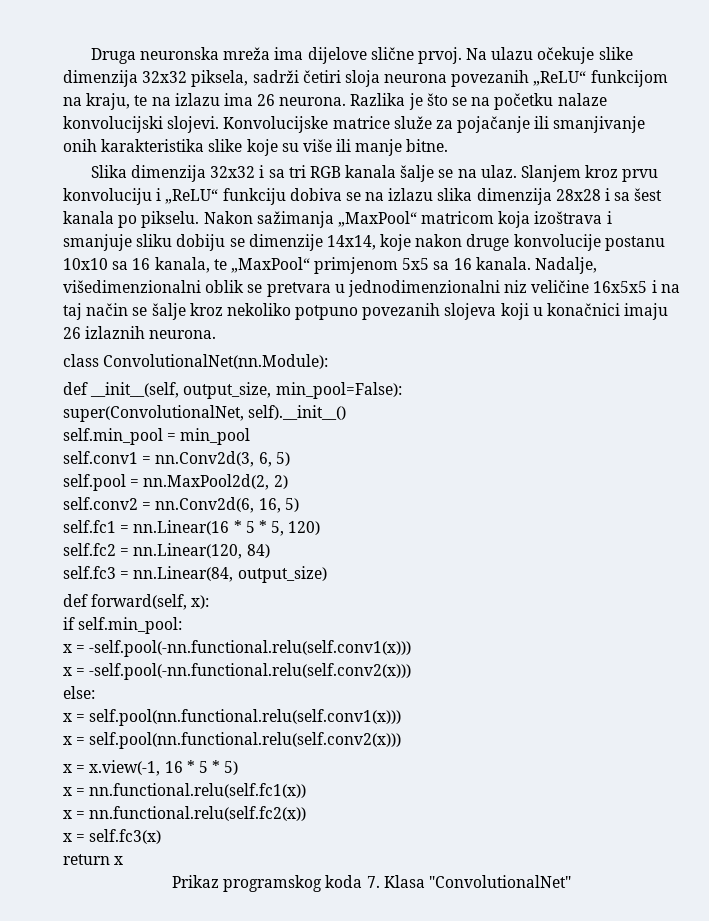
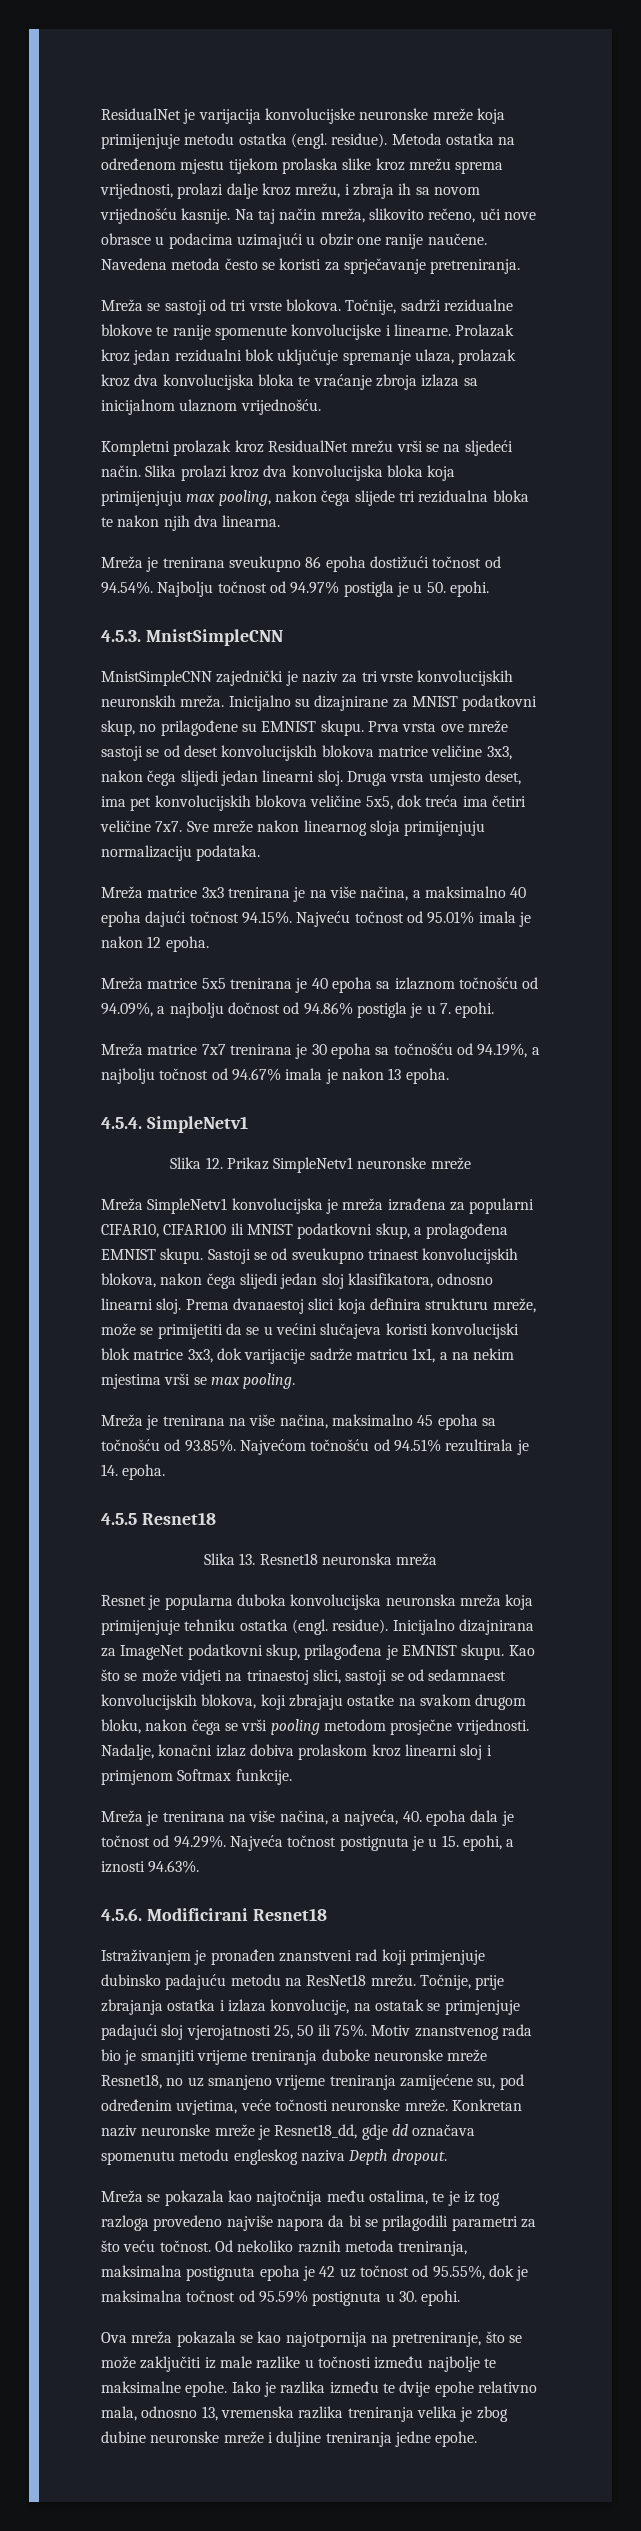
[90,47,633,64] [63,70,668,87] [63,93,607,110] [63,116,646,133] [63,139,449,156] [90,165,659,182] [63,188,663,205] [63,211,612,228] [63,234,665,251] [63,257,598,274] [63,280,680,297] [63,303,669,320] [63,326,217,339] [63,354,329,369] [63,382,402,399] [63,405,347,422] [63,428,251,445] [63,451,290,467] [63,474,288,491] [63,497,299,513] [63,520,321,536] [63,543,270,559] [63,566,327,583] [63,594,210,610] [63,617,183,634] [63,640,412,657] [63,663,412,680] [63,686,95,699] [63,709,402,726] [63,732,402,749] [63,760,239,776] [63,783,307,798] [63,806,307,821] [63,829,162,844] [63,854,124,865] [172,875,571,892] Druga neuronska mreža ima dijelove slične prvoj. Na ulazu očekuje slike dimenzija 32x32 piksela, sadrži četiri sloja neurona povezanih „ReLU“ funkcijom na kraju, te na izlazu ima 26 neurona. Razlika je što se na početku nalaze konvolucijski slojevi. Konvolucijske matrice služe za pojačanje ili smanjivanje onih karakteristika slike koje su više ili manje bitne. // Slika dimenzija 32x32 i sa tri RGB kanala šalje se na ulaz. Slanjem kroz prvu konvoluciju i „ReLU“ funkciju dobiva se na izlazu slika dimenzija 28x28 i sa šest kanala po pikselu. Nakon sažimanja „MaxPool“ matricom koja izoštrava i smanjuje sliku dobiju se dimenzije 14x14, koje nakon druge konvolucije postanu 10x10 sa 16 kanala, te „MaxPool“ primjenom 5x5 sa 16 kanala. Nadalje, višedimenzionalni oblik se pretvara u jednodimenzionalni niz veličine 16x5x5 i na taj način se šalje kroz nekoliko potpuno povezanih slojeva koji u konačnici imaju 26 izlaznih neurona. // class ConvolutionalNet(nn.Module): // def __init__(self, output_size, min_pool=False): // super(ConvolutionalNet, self).__init__() // self.min_pool = min_pool // self.conv1 = nn.Conv2d(3, 6, 5) // self.pool = nn.MaxPool2d(2, 2) // self.conv2 = nn.Conv2d(6, 16, 5) // self.fc1 = nn.Linear(16 * 5 * 5, 120) // self.fc2 = nn.Linear(120, 84) // self.fc3 = nn.Linear(84, output_size) // def forward(self, x): // if self.min_pool: // x = -self.pool(-nn.functional.relu(self.conv1(x))) // x = -self.pool(-nn.functional.relu(self.conv2(x))) // else: // x = self.pool(nn.functional.relu(self.conv1(x))) // x = self.pool(nn.functional.relu(self.conv2(x))) // x = x.view(-1, 16 * 5 * 5) // x = nn.functional.relu(self.fc1(x)) // x = nn.functional.relu(self.fc2(x)) // x = self.fc3(x) // return x // Prikaz programskog koda 7. Klasa "ConvolutionalNet" -> [101,108,505,124] [101,133,516,149] [101,158,504,174] [100,183,480,199] [100,208,536,224] [101,233,487,249] [101,258,521,274] [101,299,513,315] [101,324,515,340] [101,349,517,365] [101,374,478,390] [101,399,321,415] [101,440,513,456] [101,465,456,481] [101,490,529,506] [101,515,281,531] [101,556,501,572] [101,581,489,597] [101,629,283,646] [101,670,514,686] [101,695,538,711] [101,720,508,736] [101,745,512,761] [101,770,521,786] [101,795,526,811] [100,820,486,836] [101,845,261,861] [101,886,527,902] [101,911,531,927] [101,936,209,952] [101,977,539,993] [101,1002,495,1018] [101,1043,540,1059] [101,1068,449,1084] [101,1116,248,1133] [170,1157,471,1173] [101,1198,535,1214] [101,1223,509,1239] [101,1248,519,1264] [101,1273,494,1289] [101,1298,536,1314] [101,1323,519,1339] [101,1348,515,1364] [101,1373,296,1389] [101,1414,496,1430] [101,1439,529,1455] [101,1464,166,1480] [101,1512,216,1525] [203,1553,438,1566] [101,1594,534,1610] [101,1619,534,1635] [101,1644,535,1660] [101,1669,507,1685] [101,1694,527,1710] [101,1719,529,1735] [101,1744,492,1760] [101,1769,292,1785] [101,1810,514,1826] [101,1835,515,1851] [101,1860,200,1873] [101,1908,327,1921] [101,1949,485,1965] [101,1974,505,1990] [101,1999,520,2015] [101,2024,532,2040] [101,2049,488,2065] [101,2074,524,2090] [101,2099,522,2115] [101,2124,476,2140] [101,2149,447,2165] [101,2190,501,2206] [101,2215,536,2231] [101,2240,468,2256] [101,2265,529,2281] [101,2290,461,2306] [101,2331,522,2347] [101,2356,496,2372] [101,2381,537,2397] [101,2406,508,2422] [101,2431,478,2447] ResidualNet je varijacija konvolucijske neuronske mreže koja primijenjuje metodu ostatka (engl. residue). Metoda ostatka na određenom mjestu tijekom prolaska slike kroz mrežu sprema vrijednosti, prolazi dalje kroz mrežu, i zbraja ih sa novom vrijednošću kasnije. Na taj način mreža, slikovito rečeno, uči nove obrasce u podacima uzimajući u obzir one ranije naučene. Navedena metoda često se koristi za sprječavanje pretreniranja. // Mreža se sastoji od tri vrste blokova. Točnije, sadrži rezidualne blokove te ranije spomenute konvolucijske i linearne. Prolazak kroz jedan rezidualni blok uključuje spremanje ulaza, prolazak kroz dva konvolucijska bloka te vraćanje zbroja izlaza sa inicijalnom ulaznom vrijednošću. // Kompletni prolazak kroz ResidualNet mrežu vrši se na sljedeći način. Slika prolazi kroz dva konvolucijska bloka koja primijenjuju max pooling, nakon čega slijede tri rezidualna bloka te nakon njih dva linearna. // Mreža je trenirana sveukupno 86 epoha dostižući točnost od 94.54%. Najbolju točnost od 94.97% postigla je u 50. epohi. // 4.5.3. MnistSimpleCNN // MnistSimpleCNN zajednički je naziv za tri vrste konvolucijskih neuronskih mreža. Inicijalno su dizajnirane za MNIST podatkovni skup, no prilagođene su EMNIST skupu. Prva vrsta ove mreže sastoji se od deset konvolucijskih blokova matrice veličine 3x3, nakon čega slijedi jedan linearni sloj. Druga vrsta umjesto deset, ima pet konvolucijskih blokova veličine 5x5, dok treća ima četiri veličine 7x7. Sve mreže nakon linearnog sloja primijenjuju normalizaciju podataka. // Mreža matrice 3x3 trenirana je na više načina, a maksimalno 40 epoha dajući točnost 94.15%. Najveću točnost od 95.01% imala je nakon 12 epoha. // Mreža matrice 5x5 trenirana je 40 epoha sa izlaznom točnošću od 94.09%, a najbolju dočnost od 94.86% postigla je u 7. epohi. // Mreža matrice 7x7 trenirana je 30 epoha sa točnošću od 94.19%, a najbolju točnost od 94.67% imala je nakon 13 epoha. // 4.5.4. SimpleNetv1 // Slika 12. Prikaz SimpleNetv1 neuronske mreže // Mreža SimpleNetv1 konvolucijska je mreža izrađena za popularni CIFAR10, CIFAR100 ili MNIST podatkovni skup, a prolagođena EMNIST skupu. Sastoji se od sveukupno trinaest konvolucijskih blokova, nakon čega slijedi jedan sloj klasifikatora, odnosno linearni sloj. Prema dvanaestoj slici koja definira strukturu mreže, može se primijetiti da se u većini slučajeva koristi konvolucijski blok matrice 3x3, dok varijacije sadrže matricu 1x1, a na nekim mjestima vrši se max pooling. // Mreža je trenirana na više načina, maksimalno 45 epoha sa točnošću od 93.85%. Najvećom točnošću od 94.51% rezultirala je 14. epoha. // 4.5.5 Resnet18 // Slika 13. Resnet18 neuronska mreža // Resnet je popularna duboka konvolucijska neuronska mreža koja primijenjuje tehniku ostatka (engl. residue). Inicijalno dizajnirana za ImageNet podatkovni skup, prilagođena je EMNIST skupu. Kao što se može vidjeti na trinaestoj slici, sastoji se od sedamnaest konvolucijskih blokova, koji zbrajaju ostatke na svakom drugom bloku, nakon čega se vrši pooling metodom prosječne vrijednosti. Nadalje, konačni izlaz dobiva prolaskom kroz linearni sloj i primjenom Softmax funkcije. // Mreža je trenirana na više načina, a najveća, 40. epoha dala je točnost od 94.29%. Najveća točnost postignuta je u 15. epohi, a iznosti 94.63%. // 4.5.6. Modificirani Resnet18 // Istraživanjem je pronađen znanstveni rad koji primjenjuje dubinsko padajuću metodu na ResNet18 mrežu. Točnije, prije zbrajanja ostatka i izlaza konvolucije, na ostatak se primjenjuje padajući sloj vjerojatnosti 25, 50 ili 75%. Motiv znanstvenog rada bio je smanjiti vrijeme treniranja duboke neuronske mreže Resnet18, no uz smanjeno vrijeme treniranja zamijećene su, pod određenim uvjetima, veće točnosti neuronske mreže. Konkretan naziv neuronske mreže je Resnet18_dd, gdje dd označava spomenutu metodu engleskog naziva Depth dropout. // Mreža se pokazala kao najtočnija među ostalima, te je iz tog razloga provedeno najviše napora da bi se prilagodili parametri za što veću točnost. Od nekoliko raznih metoda treniranja, maksimalna postignuta epoha je 42 uz točnost od 95.55%, dok je maksimalna točnost od 95.59% postignuta u 30. epohi. // Ova mreža pokazala se kao najotpornija na pretreniranje, što se može zaključiti iz male razlike u točnosti između najbolje te maksimalne epohe. Iako je razlika između te dvije epohe relativno mala, odnosno 13, vremenska razlika treniranja velika je zbog dubine neuronske mreže i duljine treniranja jedne epohe.

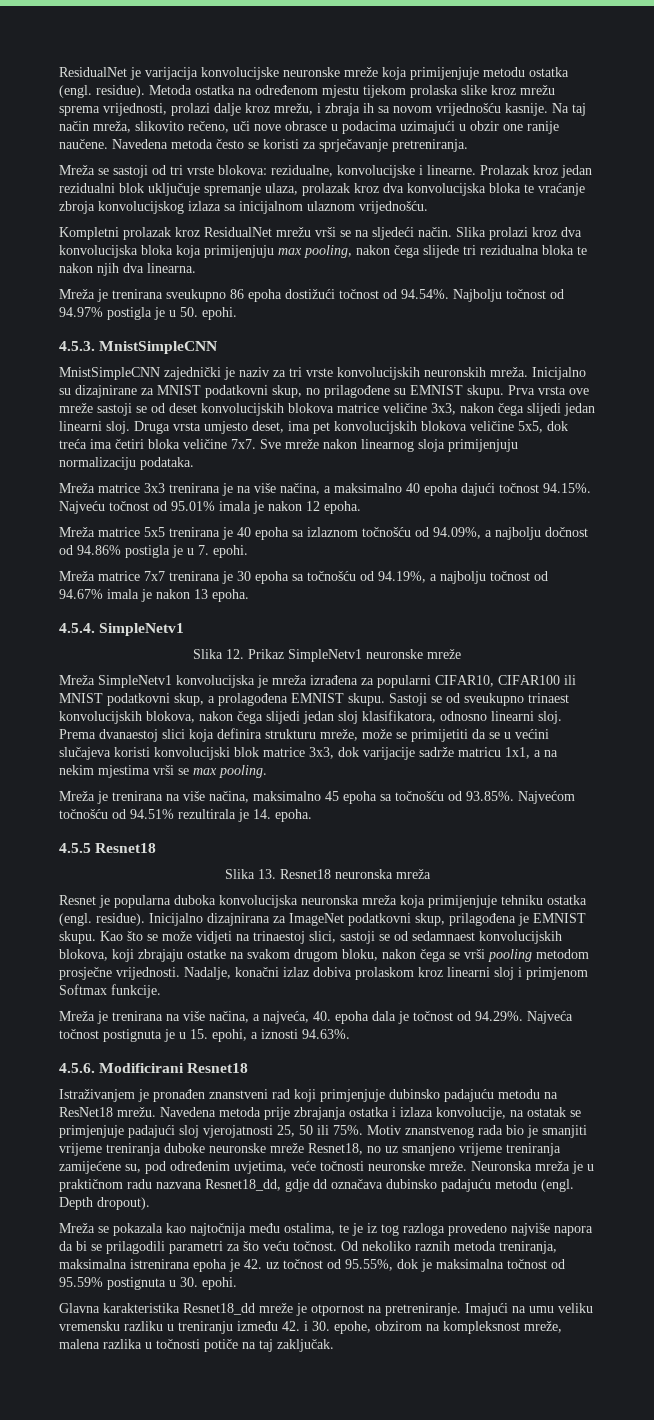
[285,299,513,315] [101,324,287,340] blokova. Točnije, sadrži rezidualne blokove te ranije spomenute -> [218,165,333,177] blokova: rezidualne,
(417, 382) none -> [98,201,184,214] konvolucijskog
(526, 801) none -> [148,439,180,449] bloka
[419,1974,471,1990] Točnije, -> [160,1107,261,1117] Navedena metoda
[451,2099,522,2111] [101,2124,476,2140] [101,2149,447,2165] Konkretan naziv neuronske mreže je Resnet18_dd, gdje dd označava spomenutu metodu engleskog naziva Depth dropout. -> [471,1161,594,1174] [59,1179,574,1192] [59,1197,150,1210] Neuronska mreža je u praktičnom radu nazvana Resnet18_dd, gdje dd označava dubinsko padajuću metodu (engl. Depth dropout).
[186,2266,256,2281] postignuta -> [130,1259,190,1269] istrenirana
[319,2266,336,2277] 42 -> [244,1259,262,1269] 42.
[101,2331,522,2347] [101,2356,496,2372] [101,2381,537,2397] [101,2406,508,2422] [101,2431,478,2447] Ova mreža pokazala se kao najotpornija na pretreniranje, što se može zaključiti iz male razlike u točnosti između najbolje te maksimalne epohe. Iako je razlika između te dvije epohe relativno mala, odnosno 13, vremenska razlika treniranja velika je zbog dubine neuronske mreže i duljine treniranja jedne epohe. -> [59,1303,593,1316] [59,1321,562,1334] [59,1339,334,1352] Glavna karakteristika Resnet18_dd mreže je otpornost na pretreniranje. Imajući na umu veliku vremensku razliku u treniranju između 42. i 30. epohe, obzirom na kompleksnost mreže, malena razlika u točnosti potiče na taj zaključak.

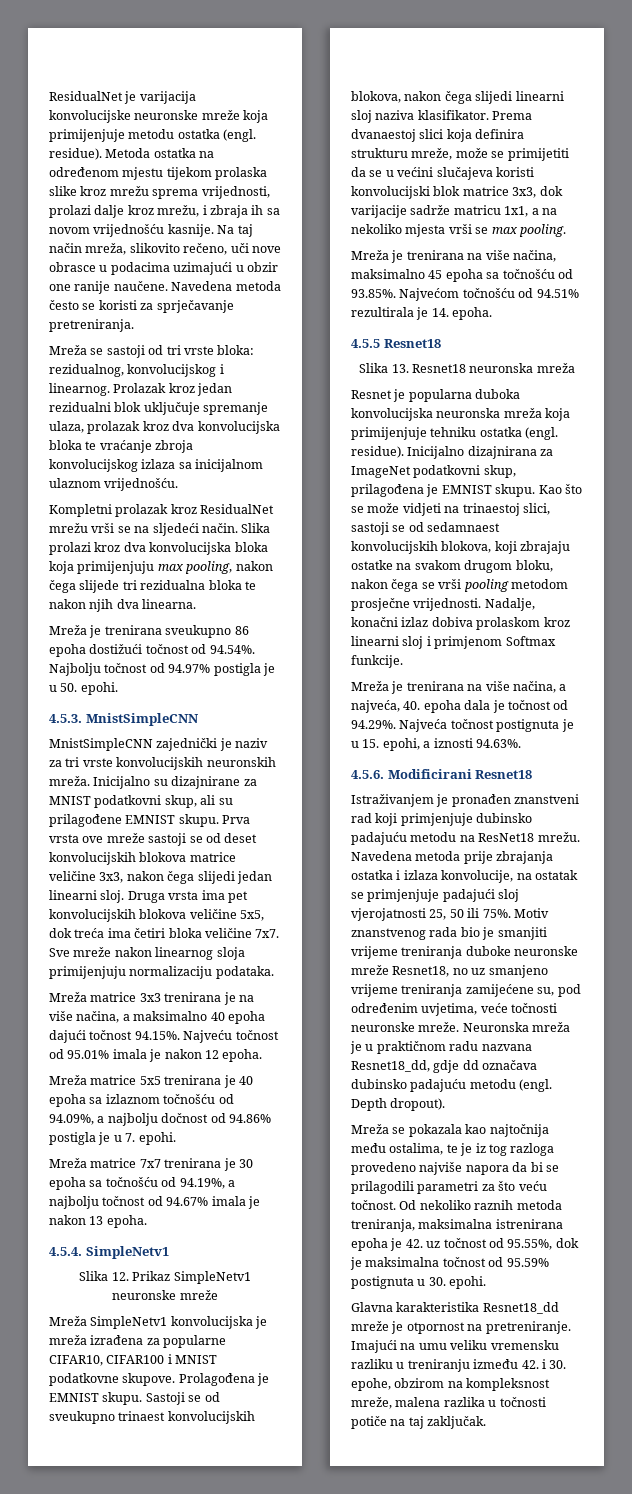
[218,165,476,178] blokova: rezidualne, konvolucijske i linearne. -> [217,345,255,355] [49,364,224,377] [49,383,110,396] bloka: rezidualnog, konvolucijskog i linearnog.
[306,385,406,398] no prilagođene su -> [200,795,233,805] [49,814,122,827] ali su prilagođene
[204,421,284,434] umjesto deset, -> (199, 895) none
[377,675,431,688] popularni -> [163,1335,227,1348] popularne
[564,675,576,685] [59,693,288,706] ili MNIST podatkovni skup, a prolagođena -> [167,1354,218,1364] [49,1373,270,1386] i MNIST podatkovne skupove. Prolagođena je
[303,710,562,724] jedan sloj klasifikatora, odnosno linearni sloj. -> [515,91,564,101] [351,110,489,123] linearni sloj naziva klasifikator.
[59,765,150,778] nekim mjestima -> [351,224,446,237] nekoliko mjesta

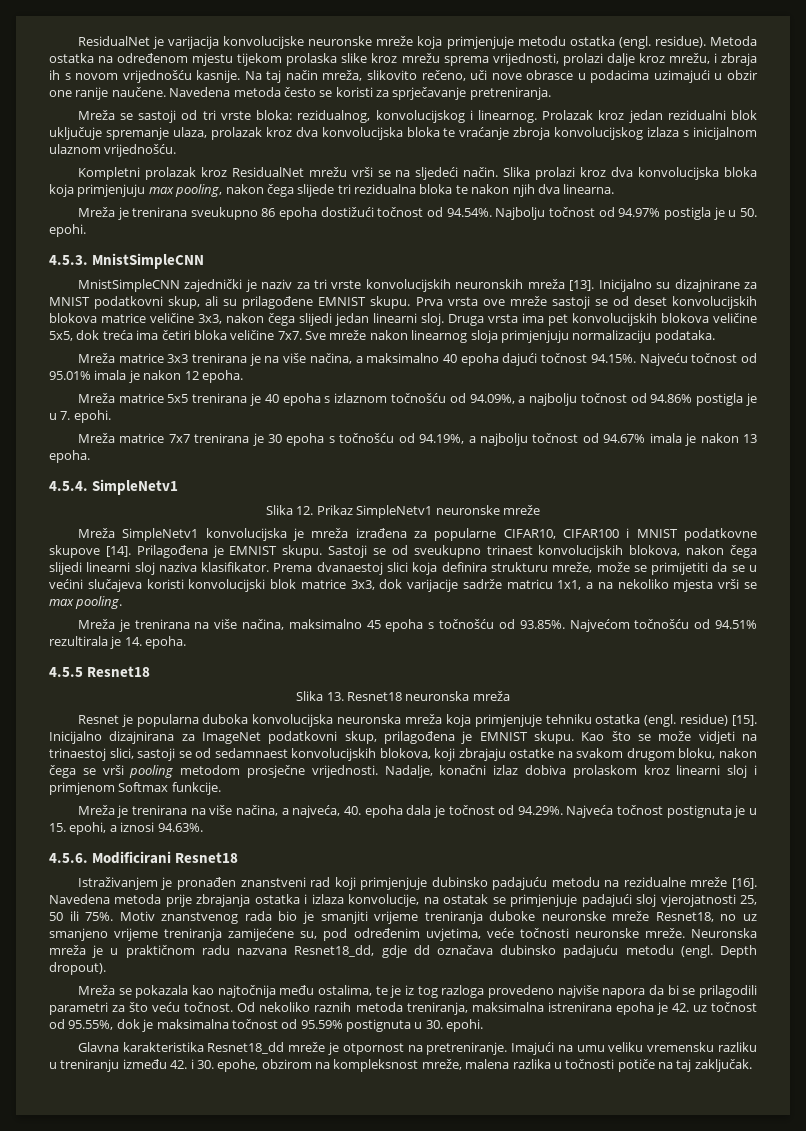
[49,129,125,142] primijenjuje -> [446,36,514,49] primjenjuje
[266,208,280,215] sa -> [64,73,71,80] s
[178,462,192,469] sa -> [683,130,690,137] s
[77,561,155,574] primijenjuju -> [77,184,146,197] primjenjuju
[49,776,90,786] mreža. -> [527,279,595,291] mreža [13].
[49,966,126,979] primijenjuju -> [500,330,569,343] primjenjuju
[89,1097,103,1104] sa -> [324,396,331,403] s
[161,1113,209,1123] dočnost -> [580,393,627,403] točnost
[89,1180,103,1187] sa -> [328,436,335,443] s
[122,1373,255,1386] skupove. Prolagođena -> [49,545,208,558] skupove [14]. Prilagođena
[486,272,500,279] sa -> [428,622,435,629] s
[351,427,427,440] primijenjuje -> [474,714,542,727] primjenjuje
[351,446,404,458] residue). -> [680,714,757,726] residue) [15].
[433,738,473,748] iznosti -> [120,822,155,832] iznosi
[478,832,580,842] ResNet18 mrežu. -> [623,877,757,889] rezidualne mreže [16].

